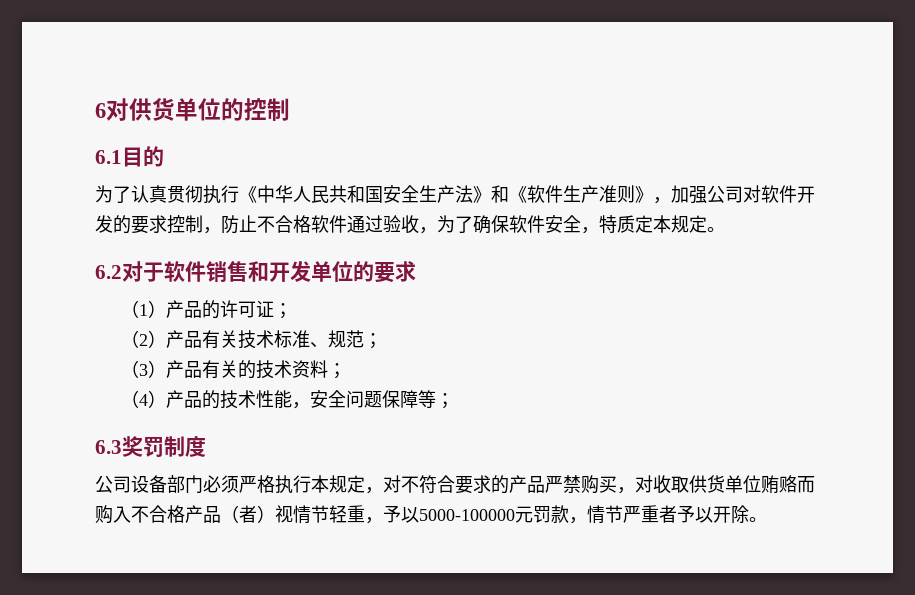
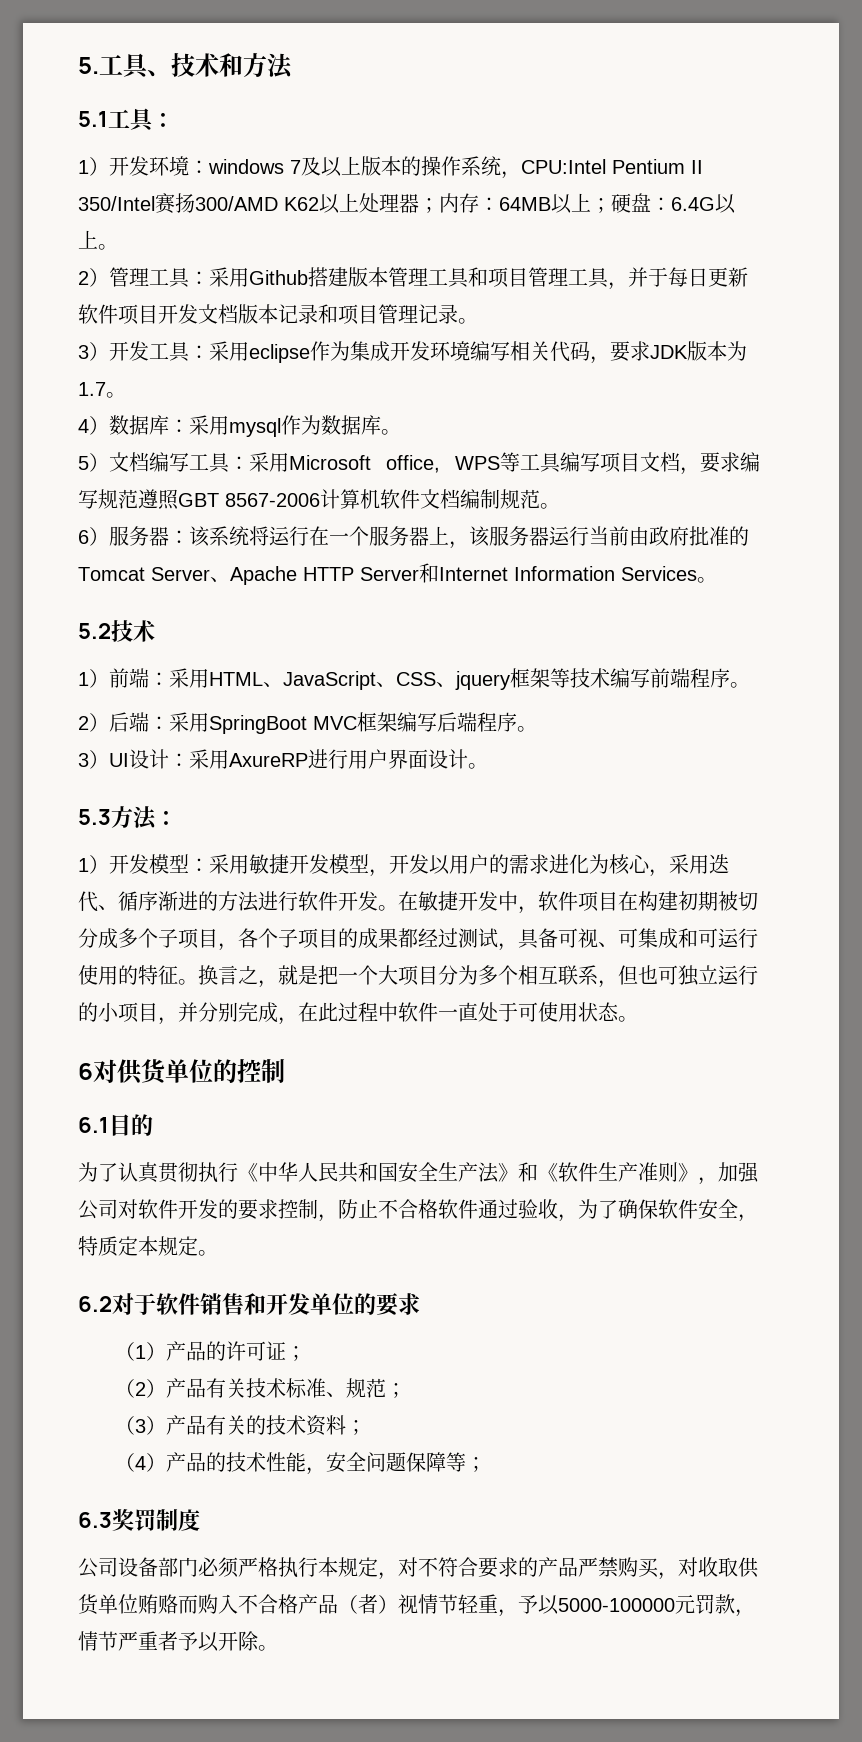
(95, 110) none -> [78,53,293,79] [78,108,174,132] [78,156,703,179] [78,193,736,214] [78,230,118,250] [78,267,748,290] [78,304,478,325] [78,341,747,364] [78,382,126,398] [78,415,401,437] [78,452,760,475] [78,489,560,510] [78,526,749,549] [78,563,717,585] [78,620,155,642] [78,668,750,690] [78,712,537,734] [78,749,488,769] [78,806,177,830] [78,854,729,877] [78,891,758,914] [78,928,758,951] [78,965,758,988] [78,1002,638,1025] 5.工具、技术和方法 // 5.1工具： // 1）开发环境：windows 7及以上版本的操作系统，CPU:Intel Pentium II 350/Intel赛扬300/AMD K62以上处理器；内存：64MB以上；硬盘：6.4G以上。 // 2）管理工具：采用Github搭建版本管理工具和项目管理工具，并于每日更新软件项目开发文档版本记录和项目管理记录。 // 3）开发工具：采用eclipse作为集成开发环境编写相关代码，要求JDK版本为1.7。 // 4）数据库：采用mysql作为数据库。 // 5）文档编写工具：采用Microsoft office, WPS等工具编写项目文档，要求编写规范遵照GBT 8567-2006计算机软件文档编制规范。 // 6）服务器：该系统将运行在一个服务器上，该服务器运行当前由政府批准的Tomcat Server、Apache HTTP Server和Internet Information Services。 // 5.2技术 // 1）前端：采用HTML、JavaScript、CSS、jquery框架等技术编写前端程序。 // 2）后端：采用SpringBoot MVC框架编写后端程序。 // 3）UI设计：采用AxureRP进行用户界面设计。 // 5.3方法： // 1）开发模型：采用敏捷开发模型，开发以用户的需求进化为核心，采用迭代、循序渐进的方法进行软件开发。在敏捷开发中，软件项目在构建初期被切分成多个子项目，各个子项目的成果都经过测试，具备可视、可集成和可运行使用的特征。换言之，就是把一个大项目分为多个相互联系，但也可独立运行的小项目，并分别完成，在此过程中软件一直处于可使用状态。 //

